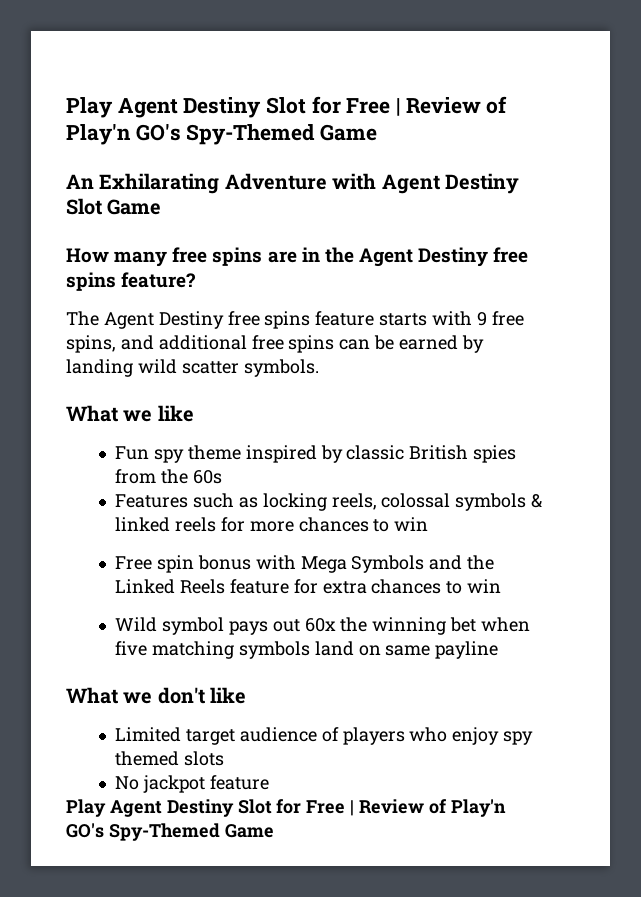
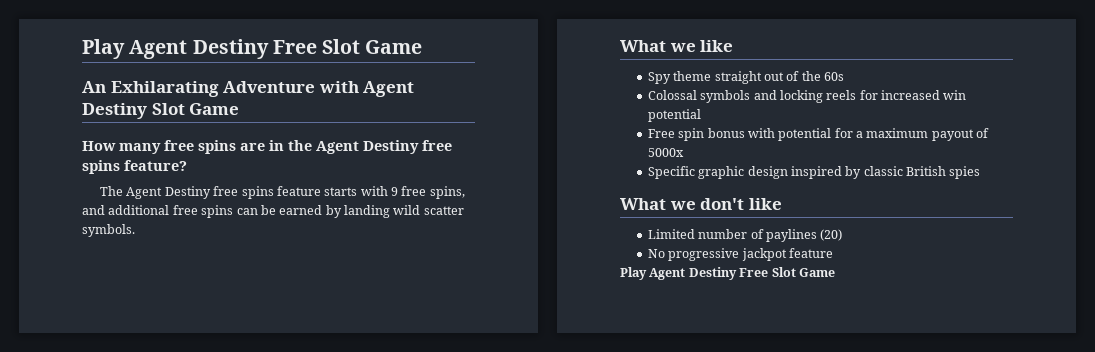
[66,96,508,118] [66,124,316,145] Play Agent Destiny Slot for Free | Review of Play'n GO's Spy-Themed -> [82,39,361,59] Play Agent Destiny Free Slot
[115,445,241,463] Fun spy theme -> [647,71,845,84] [647,90,967,103] [647,109,701,122] [647,128,990,141] [647,148,684,157] [647,166,788,179] Spy theme straight out of the 60s // Colossal symbols and locking reels for increased win potential // Free spin bonus with potential for a maximum payout of 5000x // Specific graphic design
[115,469,222,484] [115,493,543,511] [115,517,429,532] [115,555,495,573] [115,579,502,594] [115,617,530,635] [115,641,499,659] from the 60s // Features such as locking reels, colossal symbols & linked reels for more chances to win // Free spin bonus with Mega Symbols and the Linked Reels feature for extra chances to win // Wild symbol pays out 60x the winning bet when five matching symbols land on same payline -> (981, 172) none
[185,727,534,745] [115,751,224,766] target audience of players who enjoy spy themed slots -> [698,229,843,242] number of paylines (20)
(140, 783) none -> [668,248,740,261] progressive
[237,799,506,817] [66,823,220,841] Slot for Free | Review of Play'n GO's Spy-Themed -> [739,267,796,277] Free Slot

